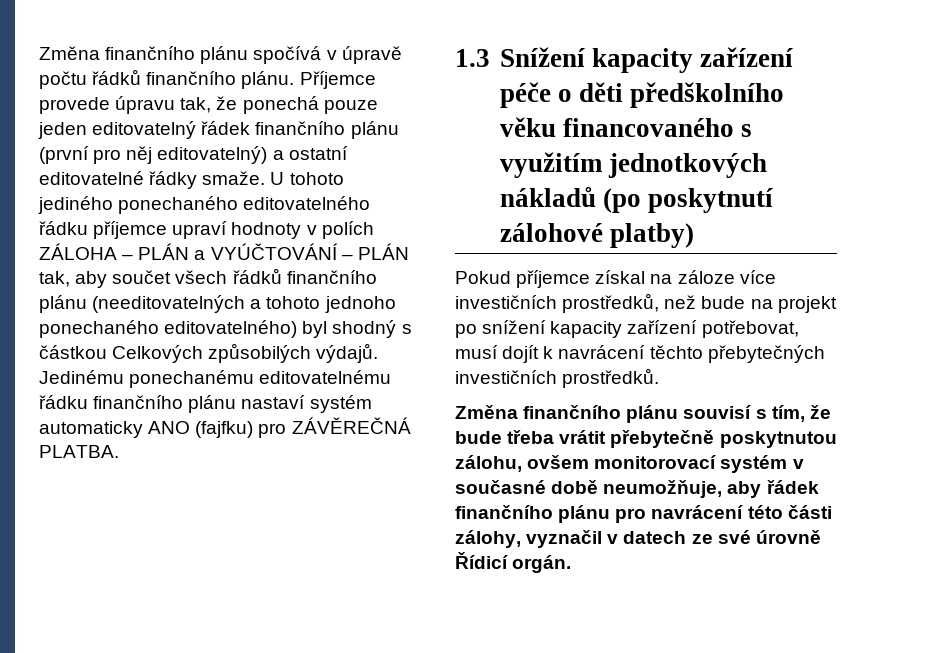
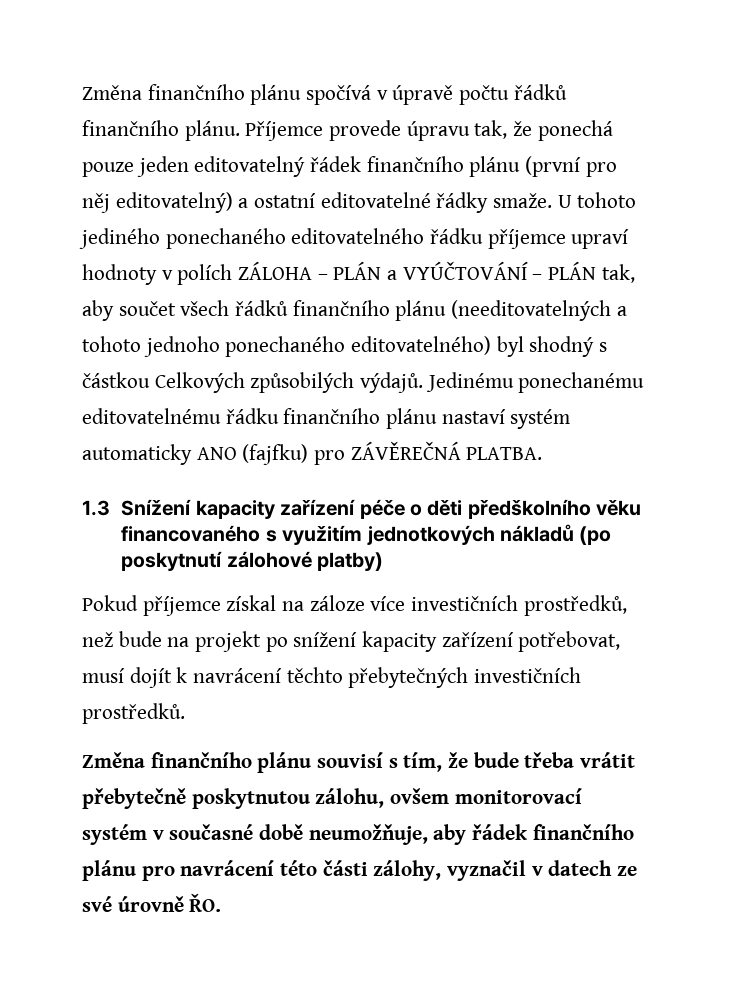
[455,552,572,573] Řídicí orgán. -> [189,893,222,912] ŘO.

